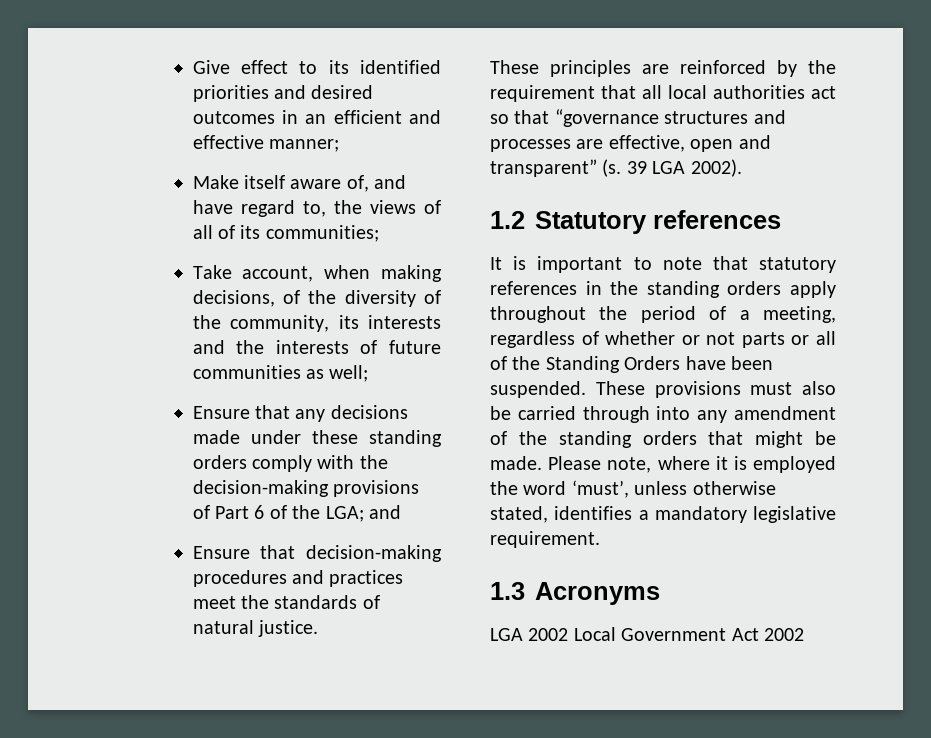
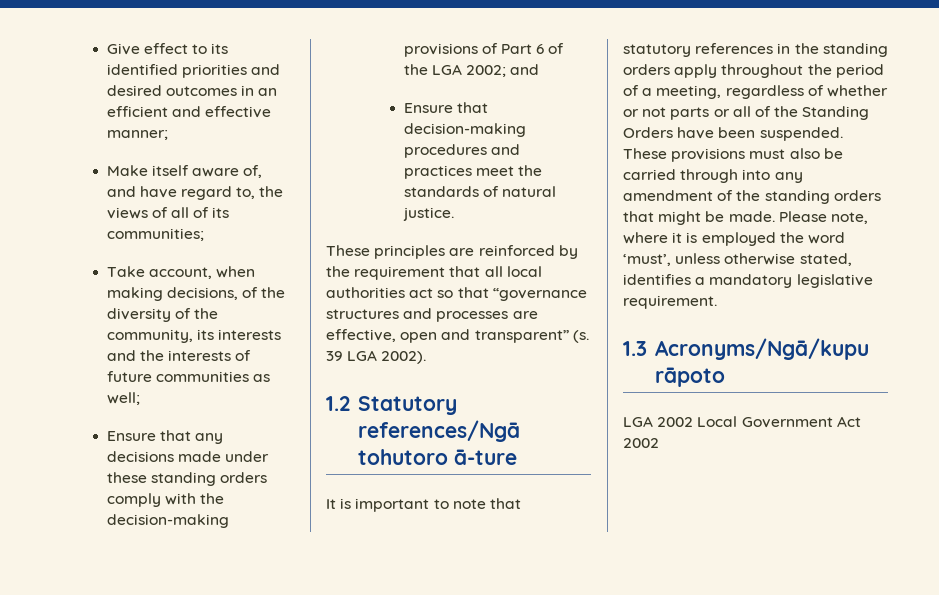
[325,506,364,522] LGA; -> [431,64,507,77] LGA 2002;
[653,210,781,229] references -> [357,420,520,442] [357,449,517,465] references/Ngā tohutoro ā-ture
[535,582,660,605] Acronyms -> [654,338,869,360] [654,367,725,387] Acronyms/Ngā/kupu rāpoto

